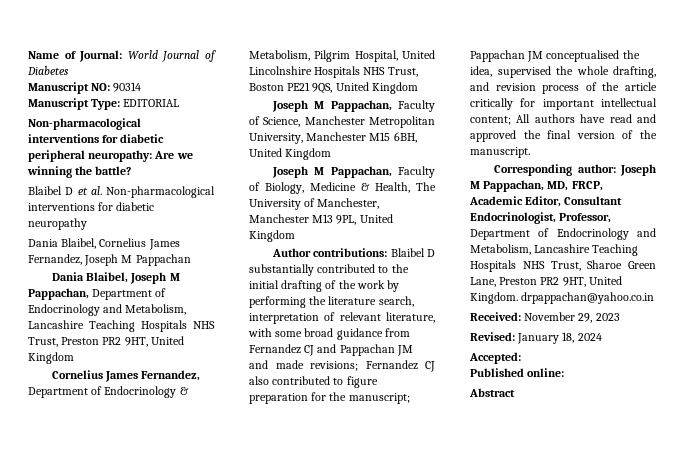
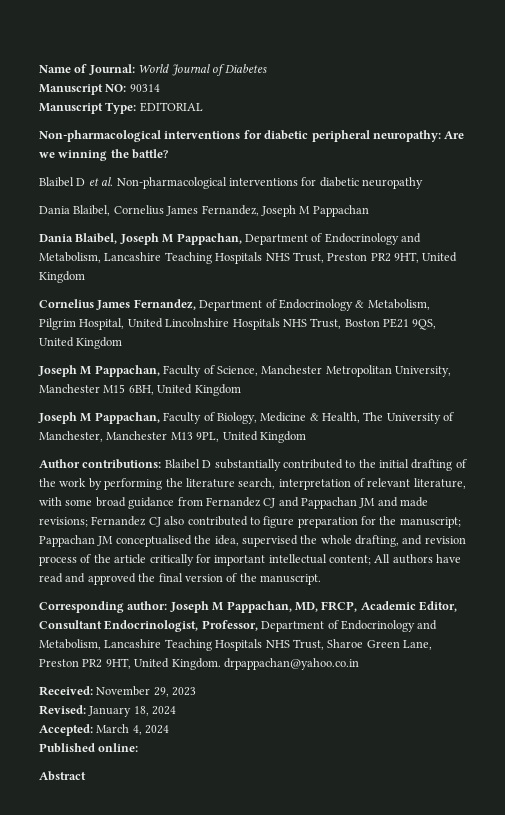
(521, 358) none -> [96,724,170,735] March 4, 2024

